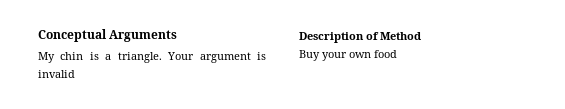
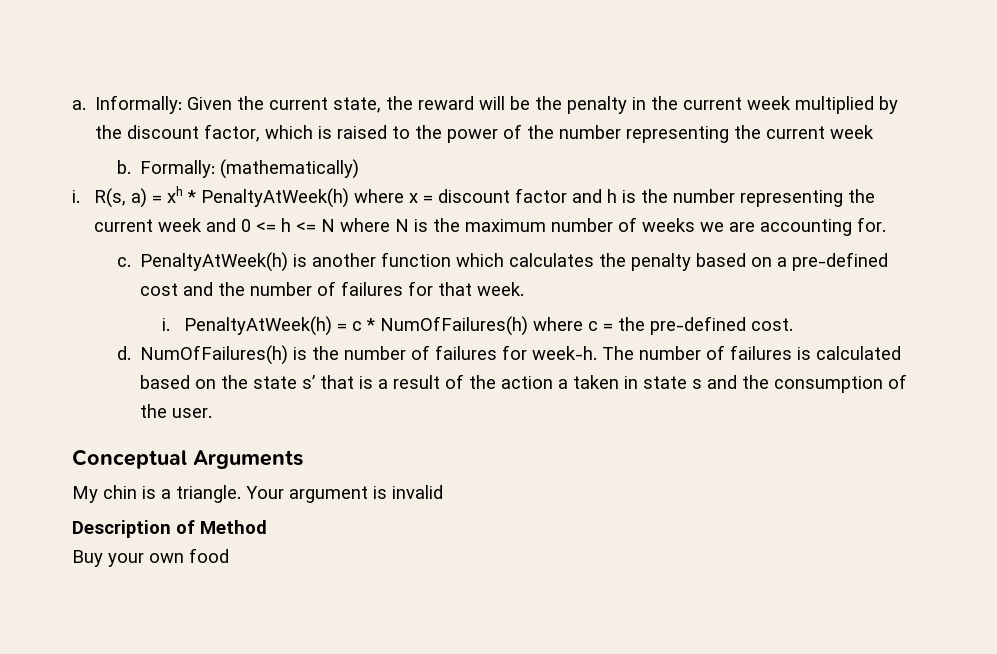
(38, 35) none -> [72,95,899,114] [95,124,875,143] [116,159,360,179] [72,186,876,208] [94,217,887,236] [116,252,889,272] [140,281,525,296] [161,316,794,336] [116,345,902,365] [140,374,908,393] [140,404,213,418] a. Informally: Given the current state, the reward will be the penalty in the current week multiplied by the discount factor, which is raised to the power of the number representing the current week // b. Formally: (mathematically) // i. R(s, a) = xh * PenaltyAtWeek(h) where x = discount factor and h is the number representing the current week and 0 <= h <= N where N is the maximum number of weeks we are accounting for. // c. PenaltyAtWeek(h) is another function which calculates the penalty based on a pre-defined cost and the number of failures for that week. // i. PenaltyAtWeek(h) = c * NumOfFailures(h) where c = the pre-defined cost. // d. NumOfFailures(h) is the number of failures for week-h. The number of failures is calculated based on the state s’ that is a result of the action a taken in state s and the consumption of the user. //

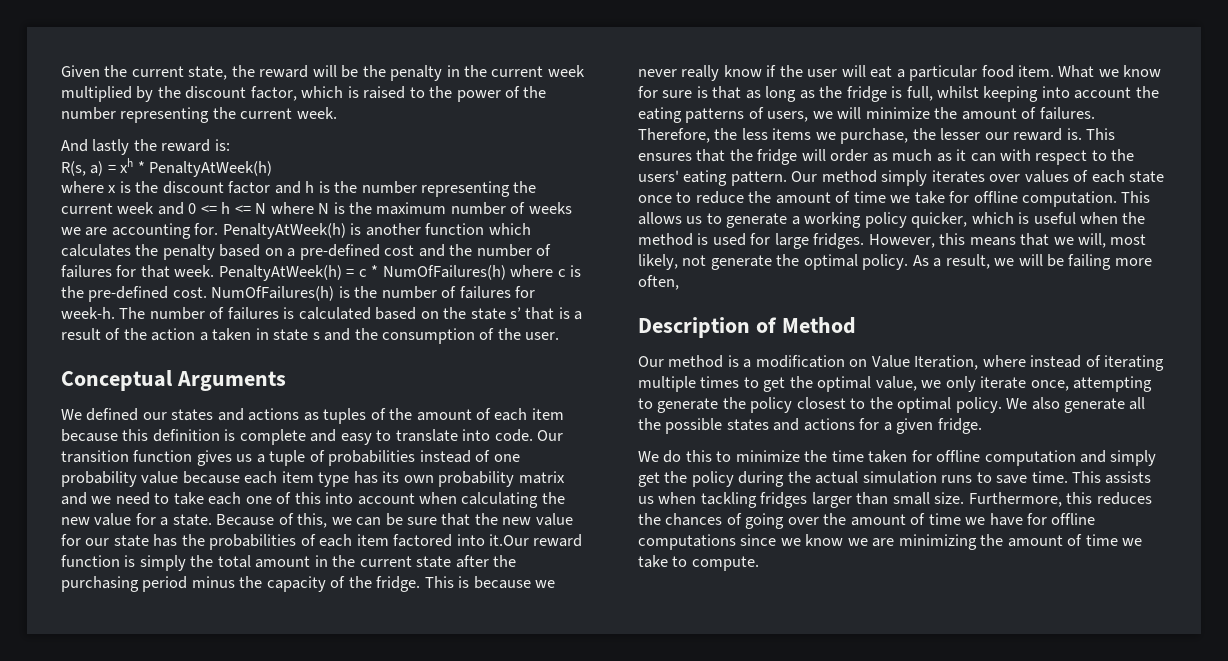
[72,95,183,114] a. Informally: -> (61, 71) none
[830,125,875,139] [116,159,360,179] [72,190,80,203] week // b. Formally: (mathematically) // i. -> [296,107,337,119] [61,139,230,155] week. // And lastly the reward is: //
(350, 198) none -> (273, 169) //
[423,195,434,203] = -> [119,181,159,193] is the
[116,257,131,267] // c. -> (219, 229) none
[161,318,170,331] // i. -> (215, 271) none
[603,323,614,331] = -> [570,265,582,277] is
[116,346,131,360] // d. -> (207, 292) none
[72,485,443,503] [72,520,267,538] [72,548,229,567] My chin is a triangle. Your argument is invalid // Description of Method // Buy your own food -> [61,408,564,424] [61,429,564,445] [61,450,520,466] [61,471,565,487] [61,492,565,508] [61,513,573,528] [61,534,583,550] [61,555,517,571] [61,576,556,592] [638,65,1162,81] [638,86,1159,102] [638,107,1095,123] [638,128,1116,144] [638,149,1135,165] [638,170,1165,186] [638,191,1151,207] [638,212,1146,228] [638,233,1147,249] [638,254,1152,270] [638,275,679,290] [638,317,856,338] [638,355,1165,371] [638,376,1153,392] [638,397,1146,413] [638,418,982,434] [638,450,1157,466] [638,471,1152,487] [638,492,1152,508] [638,513,1096,529] [638,534,1143,550] [638,555,759,571] We defined our states and actions as tuples of the amount of each item because this definition is complete and easy to translate into code. Our transition function gives us a tuple of probabilities instead of one probability value because each item type has its own probability matrix and we need to take each one of this into account when calculating the new value for a state. Because of this, we can be sure that the new value for our state has the probabilities of each item factored into it.Our reward function is simply the total amount in the current state after the purchasing period minus the capacity of the fridge. This is because we never really know if the user will eat a particular food item. What we know for sure is that as long as the fridge is full, whilst keeping into account the eating patterns of users, we will minimize the amount of failures. Therefore, the less items we purchase, the lesser our reward is. This ensures that the fridge will order as much as it can with respect to the users' eating pattern. Our method simply iterates over values of each state once to reduce the amount of time we take for offline computation. This allows us to generate a working policy quicker, which is useful when the method is used for large fridges. However, this means that we will, most likely, not generate the optimal policy. As a result, we will be failing more often, // Description of Method // Our method is a modification on Value Iteration, where instead of iterating multiple times to get the optimal value, we only iterate once, attempting to generate the policy closest to the optimal policy. We also generate all the possible states and actions for a given fridge. // We do this to minimize the time taken for offline computation and simply get the policy during the actual simulation runs to save time. This assists us when tackling fridges larger than small size. Furthermore, this reduces the chances of going over the amount of time we have for offline computations since we know we are minimizing the amount of time we take to compute.

